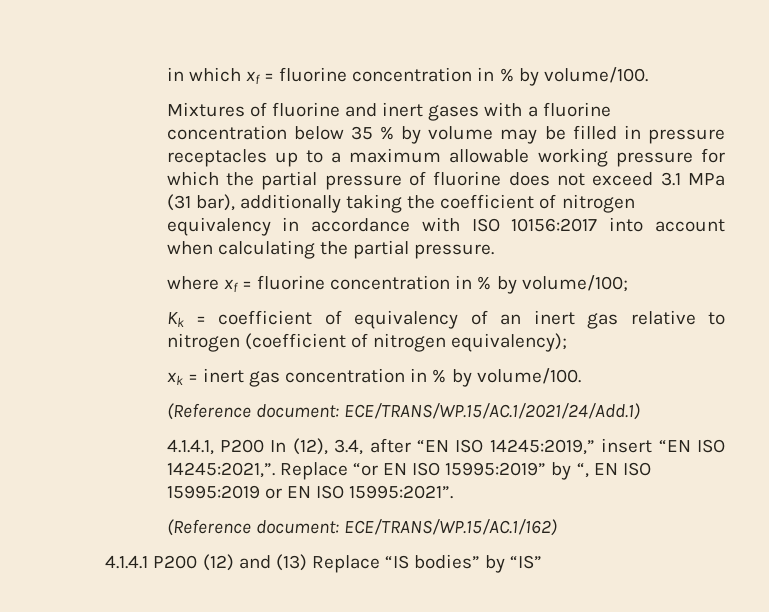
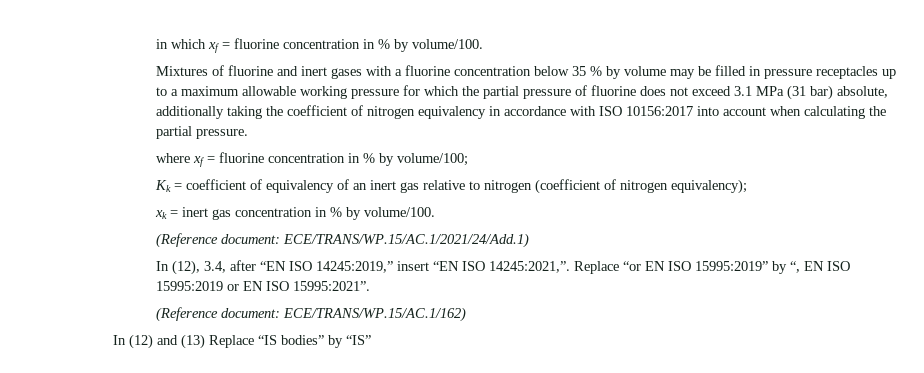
[195,194,235,211] bar), -> [809,85,888,100] bar) absolute,
[166,439,264,455] 4.1.4.1, P200 -> (529, 240) none
[105,555,198,569] 4.1.4.1 P200 -> [113,335,127,345] In

